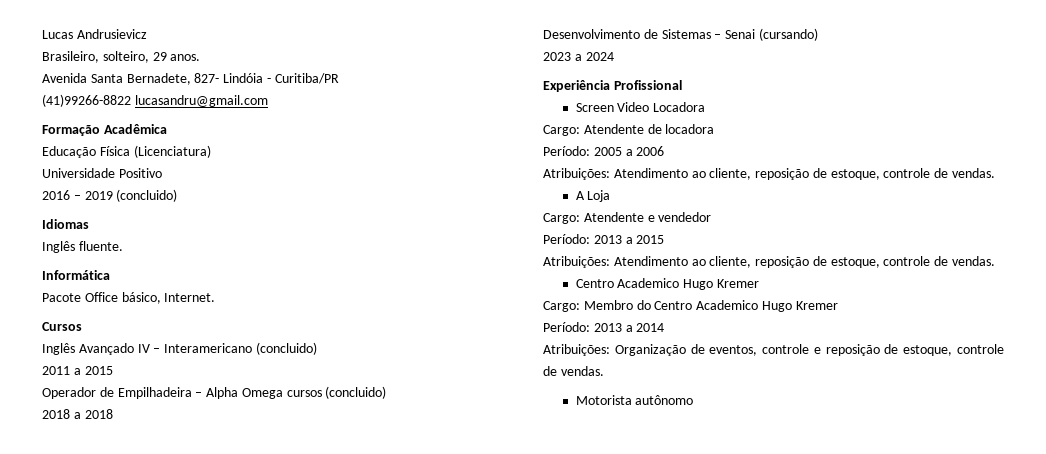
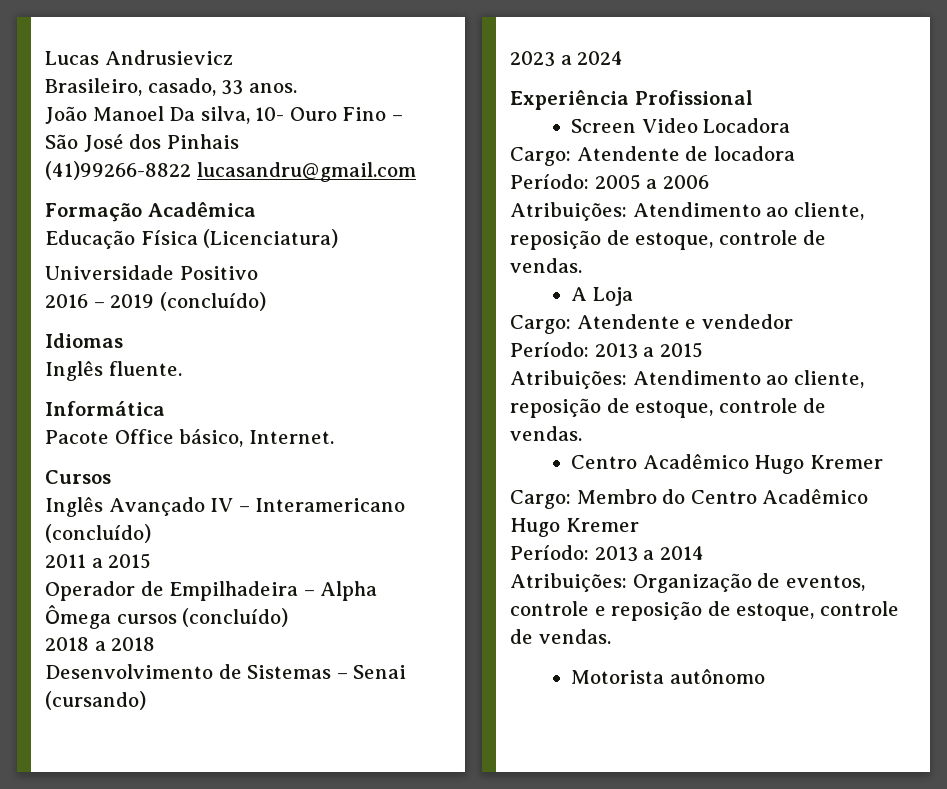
[102,51,167,63] solteiro, 29 -> [147,78,244,96] casado, 33
[42,73,339,85] Avenida Santa Bernadete, 827- Lindóia - Curitiba/PR -> [45,106,403,124] [45,134,239,152] João Manoel Da silva, 10- Ouro Fino – São José dos Pinhais
[116,189,178,202] (concluido) -> [159,292,266,311] (concluído)
[255,342,317,355] (concluido) -> [45,524,151,543] (concluído)
[241,386,387,399] Omega cursos (concluido) -> [45,605,289,629] Ômega cursos (concluído)
[617,278,680,288] Academico -> [642,454,749,469] Acadêmico
[696,300,759,310] Academico -> [762,489,869,504] Acadêmico

